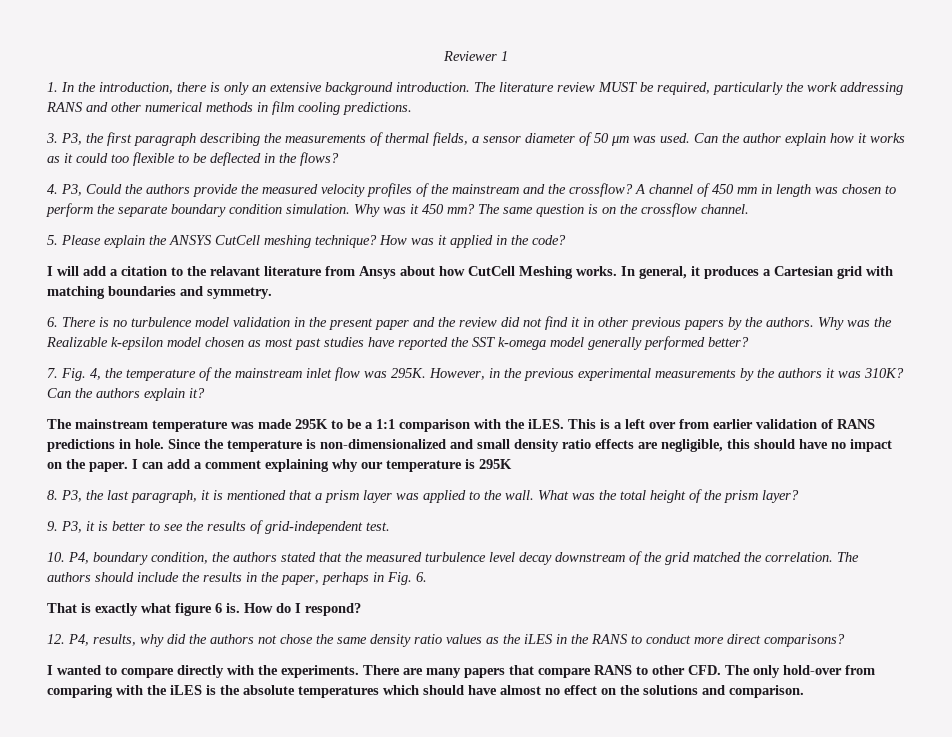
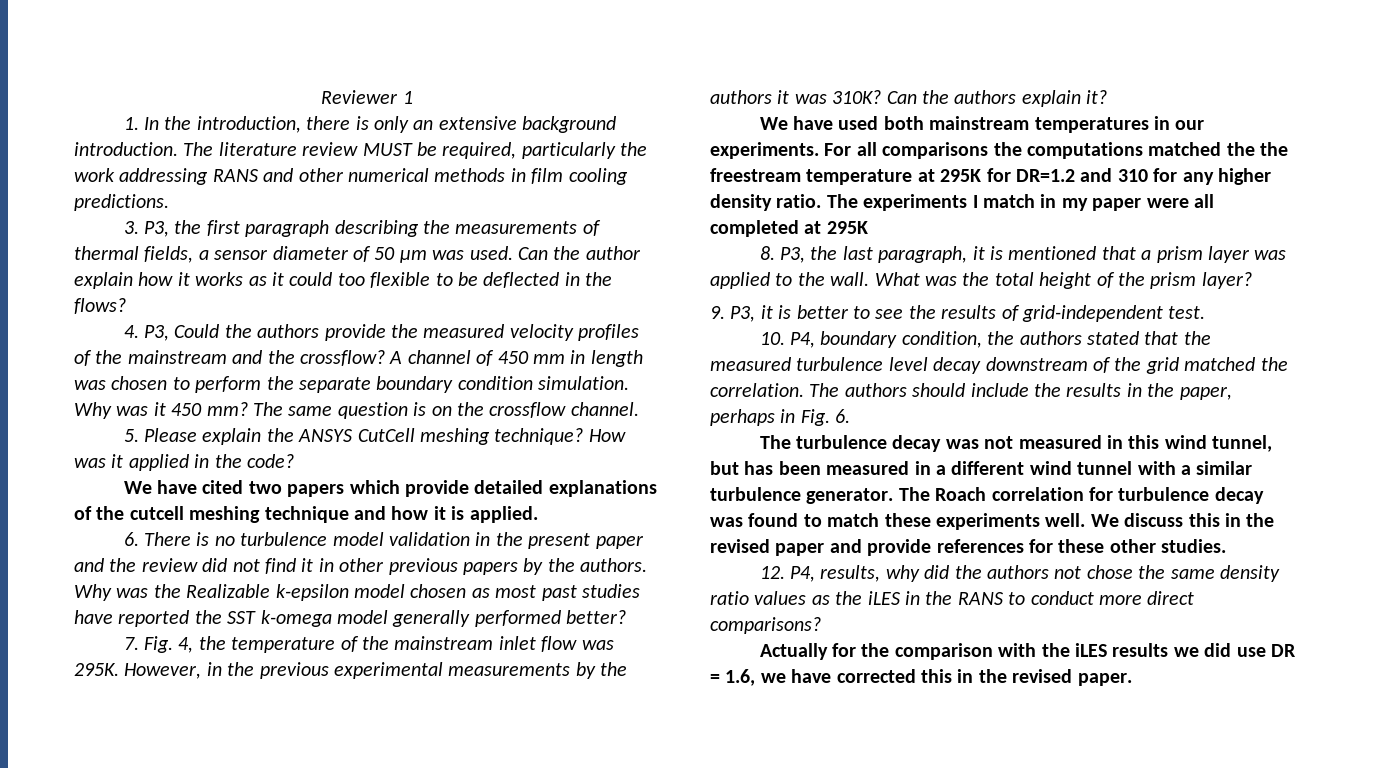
[47,266,893,279] [47,286,272,299] I will add a citation to the relavant literature from Ansys about how CutCell Meshing works. In general, it produces a Cartesian grid with matching boundaries and symmetry. -> [123,480,657,497] [74,506,538,523] We have cited two papers which provide detailed explanations of the cutcell meshing technique and how it is applied.
[47,419,875,432] [47,439,892,452] [47,459,475,472] The mainstream temperature was made 295K to be a 1:1 comparison with the iLES. This is a left over from earlier validation of RANS predictions in hole. Since the temperature is non-dimensionalized and small density ratio effects are negligible, this should have no impact on the paper. I can add a comment explaining why our temperature is -> [759,116,1205,133] [710,142,1289,159] [710,168,1271,185] [710,194,1214,211] [710,220,822,237] We have used both mainstream temperatures in our experiments. For all comparisons the computations matched the the freestream temperature at 295K for DR=1.2 and 310 for any higher density ratio. The experiments I match in my paper were all completed at
[47,603,361,616] That is exactly what figure 6 is. How do I respond? -> [759,435,1273,452] [710,461,1253,475] [710,487,1264,504] [710,513,1275,530] [710,539,1227,556] The turbulence decay was not measured in this wind tunnel, but has been measured in a different wind tunnel with a similar turbulence generator. The Roach correlation for turbulence decay was found to match these experiments well. We discuss this in the revised paper and provide references for these other studies.
[47,665,875,678] [47,685,804,698] I wanted to compare directly with the experiments. There are many papers that compare RANS to other CFD. The only hold-over from comparing with the iLES is the absolute temperatures which should have almost no effect on the solutions and comparison. -> [759,643,1296,660] [710,669,1132,686] Actually for the comparison with the iLES results we did use DR = 1.6, we have corrected this in the revised paper.

